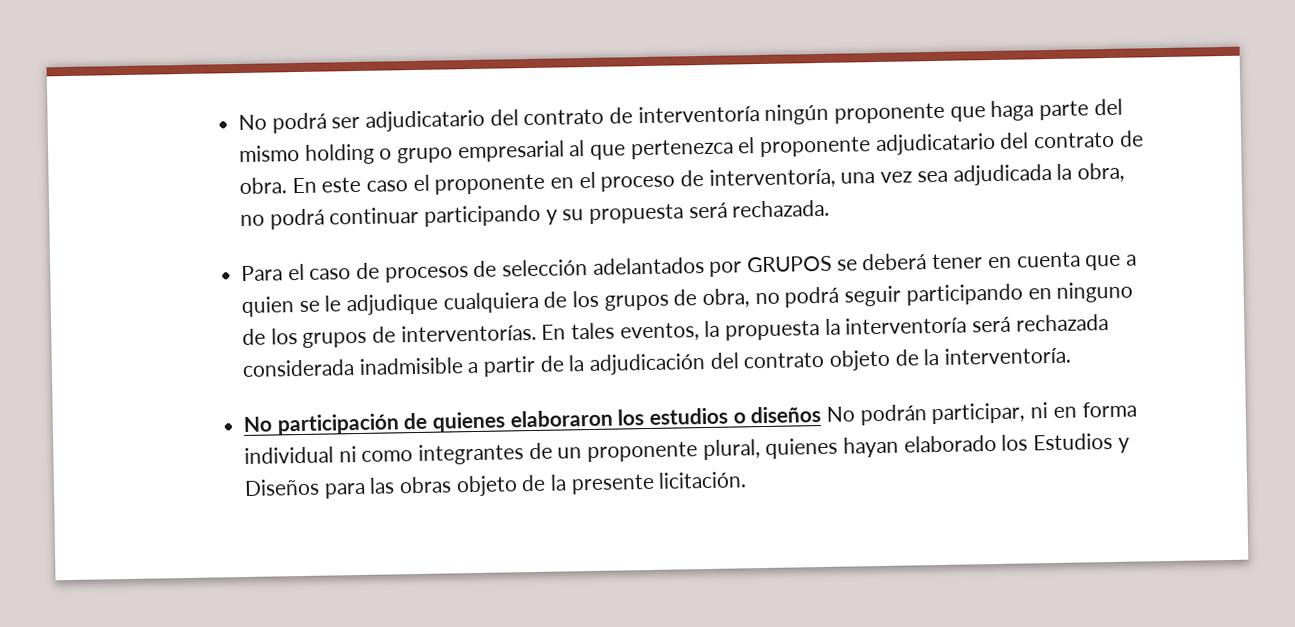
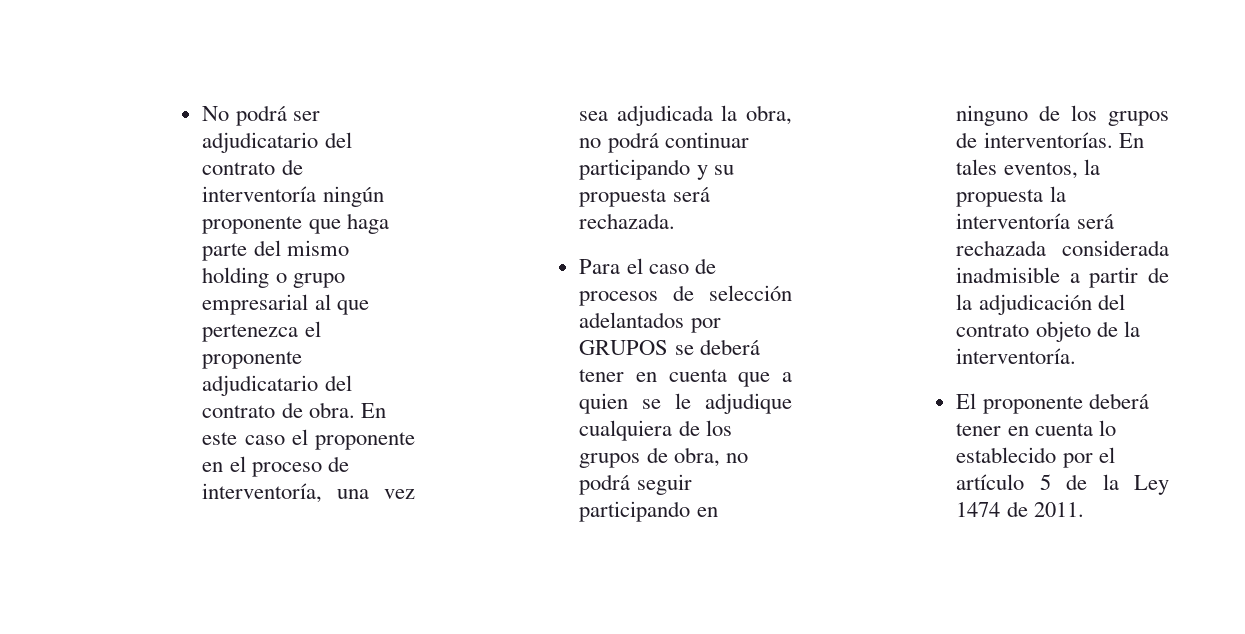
[243,401,1137,436] [244,432,1130,465] [244,471,748,499] No participación de quienes elaboraron los estudios o diseños No podrán participar, ni en forma individual ni como integrantes de un proponente plural, quienes hayan elaborado los Estudios y Diseños para las obras objeto de la presente licitación. -> [956,393,1149,414] [956,420,1116,436] [956,447,1115,468] [956,474,1169,495] [956,501,1084,517] El proponente deberá tener en cuenta lo establecido por el artículo 5 de la Ley 1474 de 2011.

